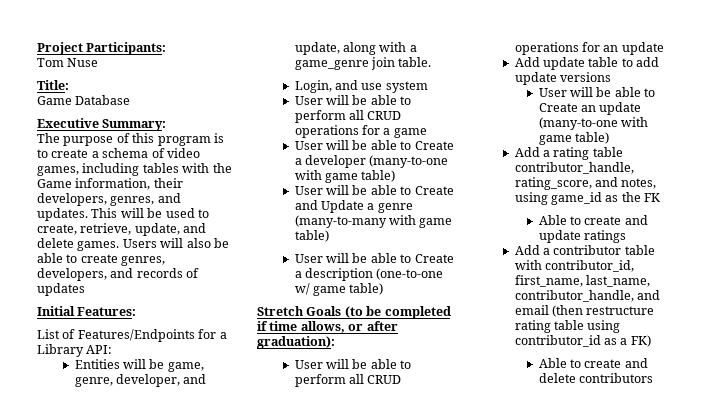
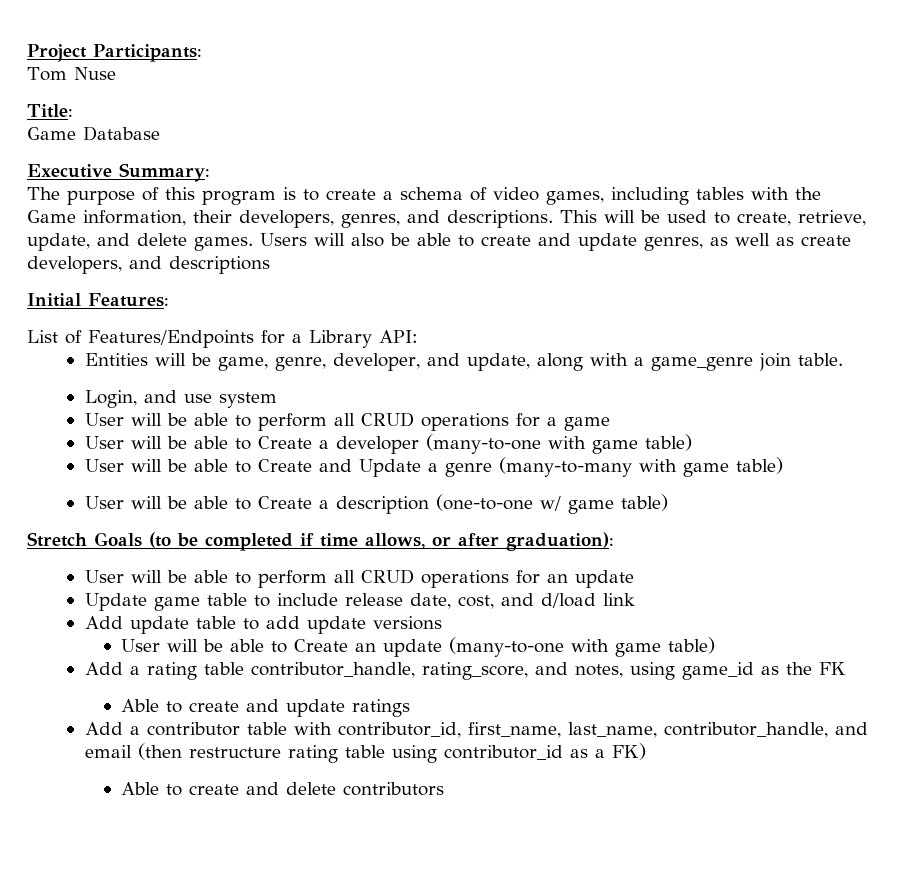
[37,208,88,221] updates. -> [447,210,553,228] descriptions.
[121,256,166,266] [37,268,200,281] [37,283,85,296] genres, developers, and records of updates -> [538,233,851,251] [27,256,270,274] and update genres, as well as create developers, and descriptions
(664, 48) none -> [84,593,635,611] // Update game table to include release date, cost, and d/load link

